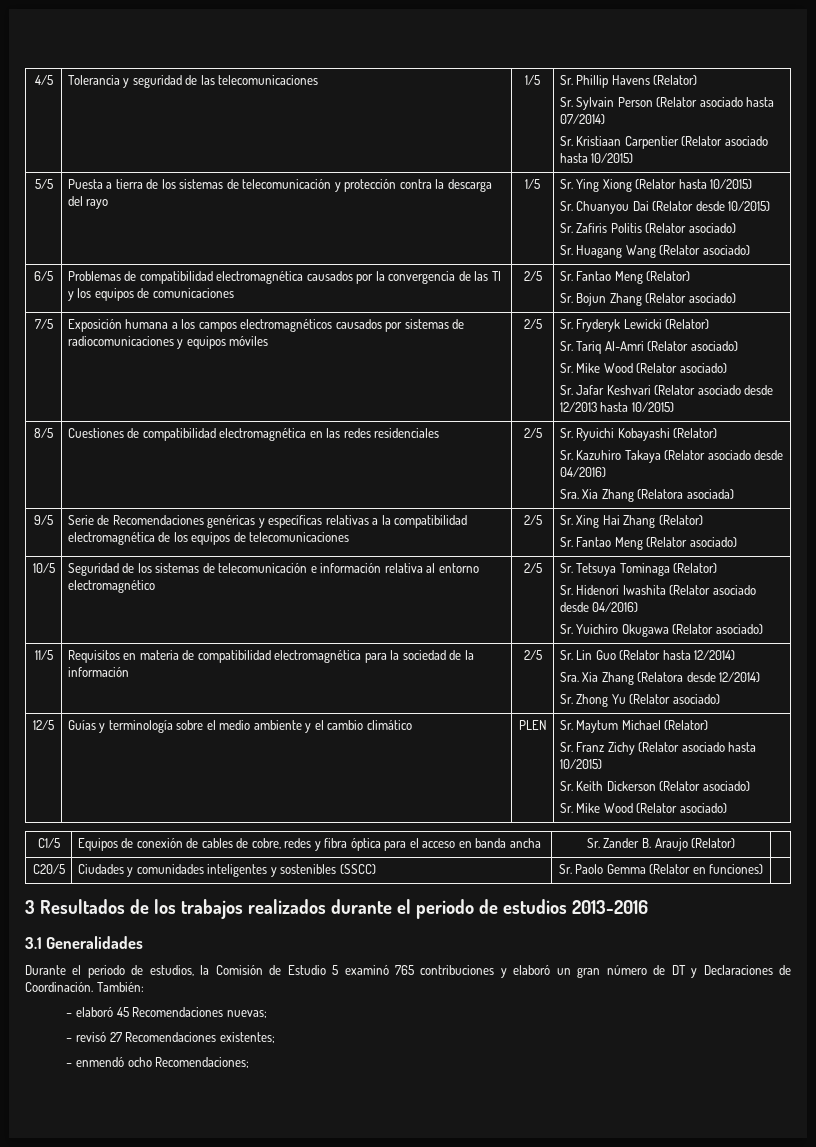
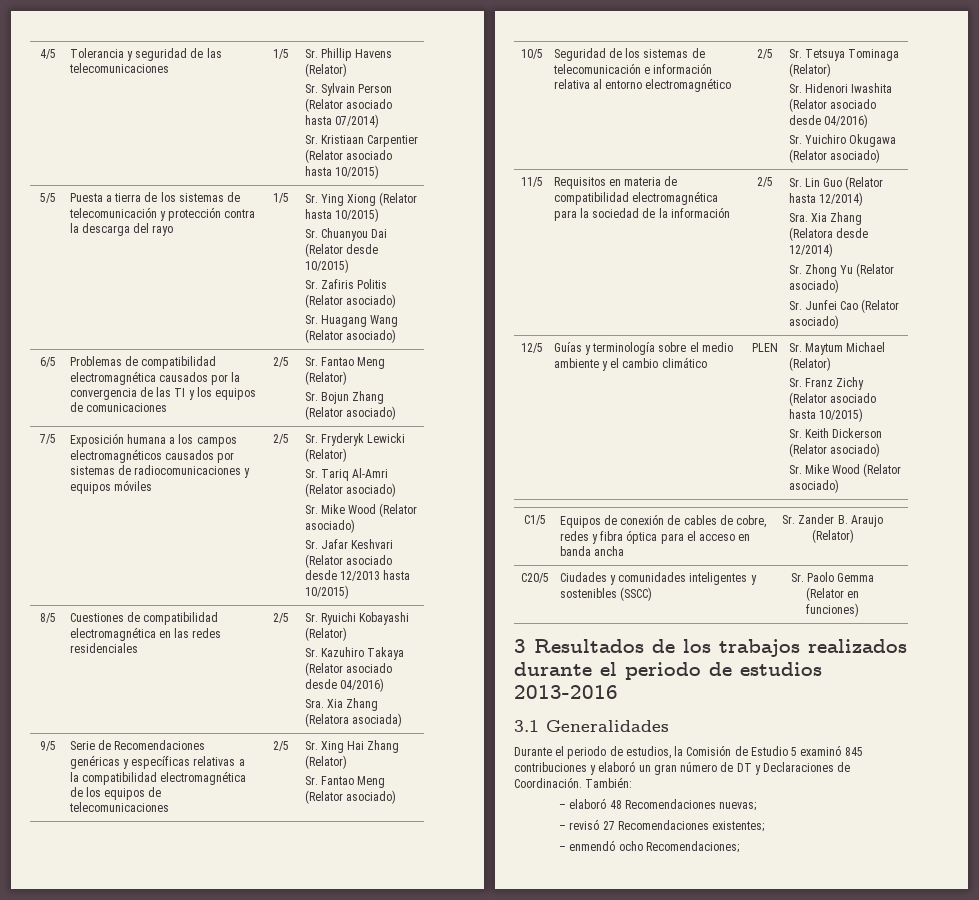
(720, 699) none -> [788,299,900,313] [788,315,839,329] // Sr. Junfei Cao (Relator asociado)
[394,965,414,975] 765 -> [844,747,863,756] 845
[116,1007,129,1017] 45 -> [609,800,622,809] 48

